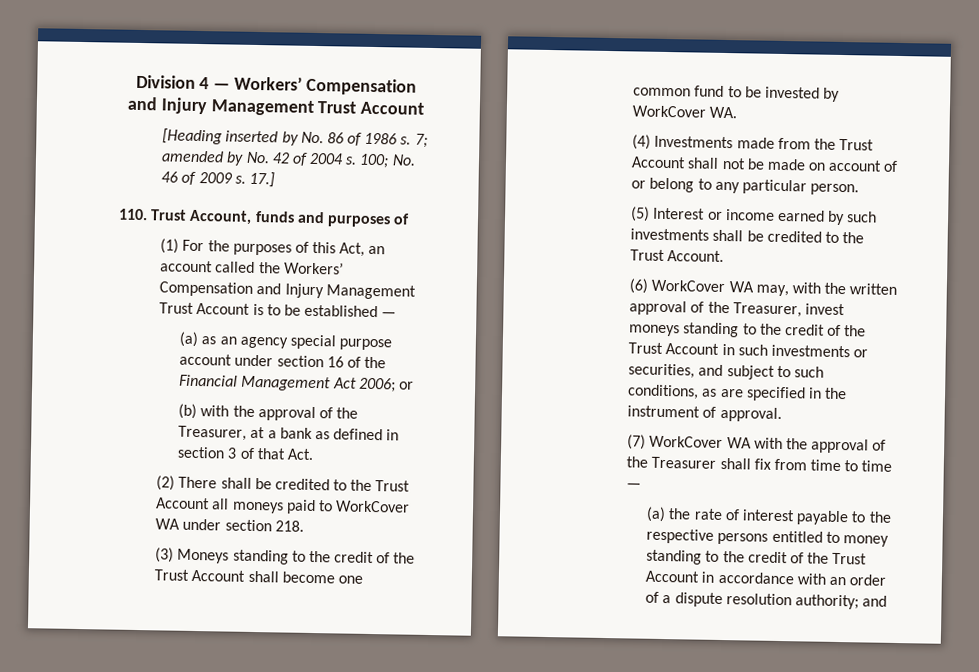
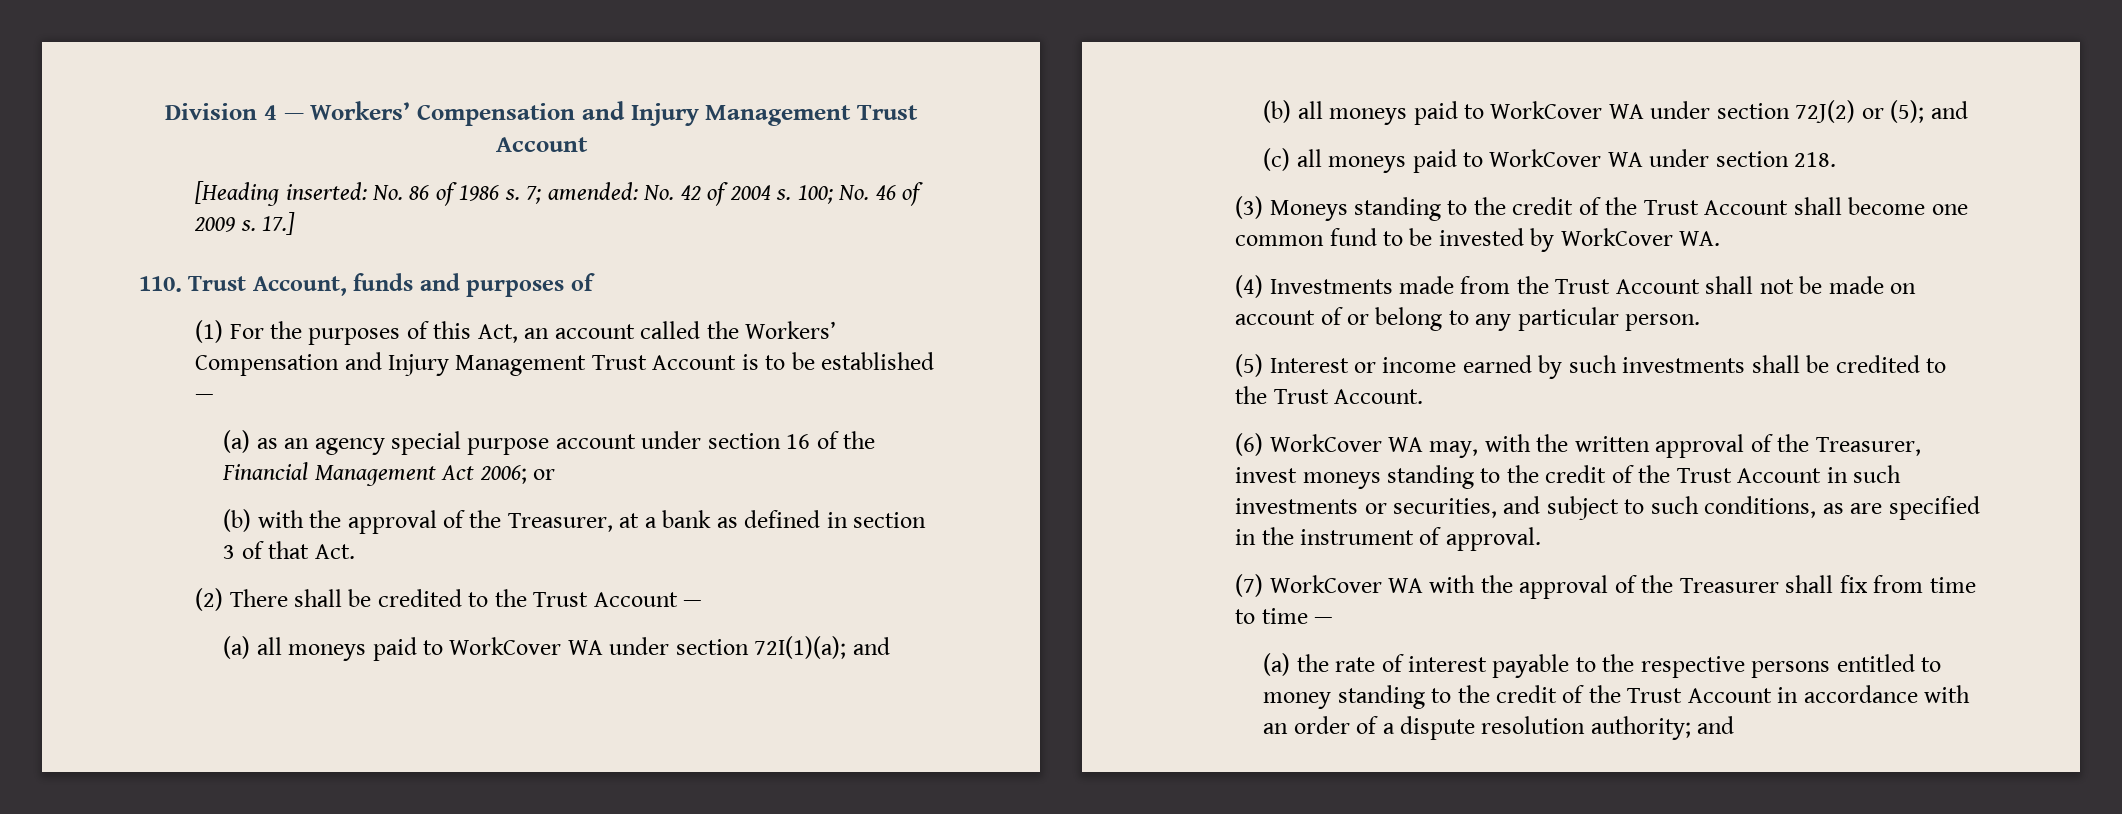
[225,130,299,146] inserted by -> [285,182,367,200] inserted:
[161,150,245,166] amended by -> [547,182,638,200] amended:
(211, 503) none -> [683,600,703,607] [223,636,890,661] [1263,100,1968,125] [1263,148,1291,171] — // (a) all moneys paid to WorkCover WA under section 72I(1)(a); and // (b) all moneys paid to WorkCover WA under section 72J(2) or (5); and // (c)

